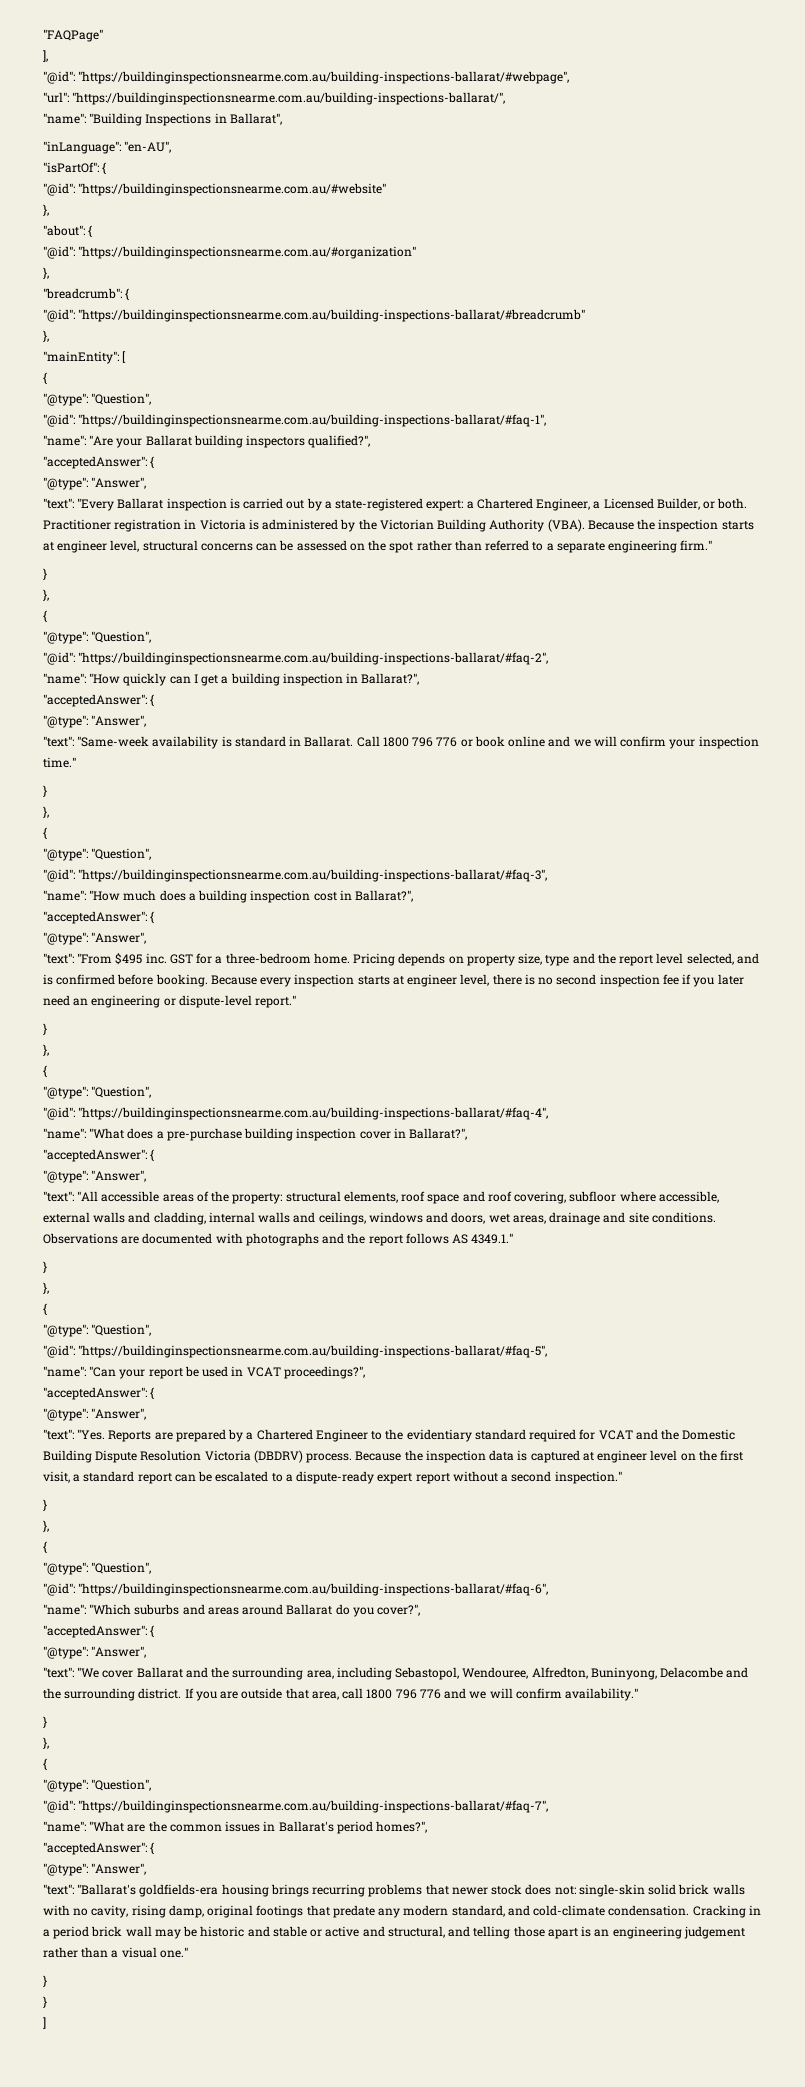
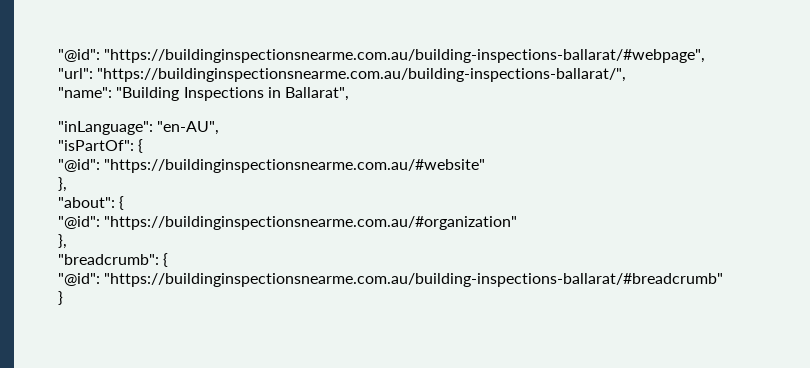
[43,29,103,42] [43,50,48,62] "FAQPage" // ], // -> (58, 55) none
[43,330,49,343] [43,351,127,364] [43,372,47,385] [43,393,152,406] [43,414,547,427] [43,435,371,448] [43,456,155,469] [43,477,147,490] [43,498,748,511] [43,519,754,532] [43,540,713,553] [43,568,47,581] [43,589,49,602] [43,610,47,623] [43,631,152,644] [43,652,549,665] [43,673,420,686] [43,694,155,707] [43,715,147,728] [43,736,759,749] [43,757,76,768] [43,785,47,798] [43,806,49,819] [43,827,47,840] [43,848,152,861] [43,869,548,882] [43,890,414,903] [43,911,155,924] [43,932,147,945] [43,953,759,966] [43,974,744,987] [43,995,297,1008] [43,1023,47,1036] [43,1044,49,1057] [43,1065,47,1078] [43,1086,152,1099] [43,1107,549,1120] [43,1128,468,1141] [43,1149,155,1162] [43,1170,147,1183] [43,1191,719,1204] [43,1212,716,1225] [43,1233,514,1246] [43,1261,47,1274] [43,1282,49,1295] [43,1303,47,1316] [43,1324,152,1337] [43,1345,548,1358] [43,1366,365,1379] [43,1387,155,1400] [43,1408,147,1421] [43,1429,736,1442] [43,1450,744,1463] [43,1471,622,1484] [43,1499,47,1512] [43,1520,49,1533] [43,1541,47,1554] [43,1562,152,1575] [43,1583,549,1596] [43,1604,421,1617] [43,1625,155,1638] [43,1646,147,1659] [43,1667,749,1680] [43,1688,639,1701] [43,1716,47,1729] [43,1737,49,1750] [43,1758,47,1771] [43,1779,152,1792] [43,1800,549,1813] [43,1821,428,1834] [43,1842,155,1855] [43,1863,147,1876] [43,1884,745,1897] [43,1905,761,1918] [43,1926,745,1939] [43,1947,188,1958] [43,1975,47,1988] [43,1996,47,2009] [43,2017,46,2029] }, // "mainEntity": [ // { // "@type": "Question", // "@id": "https://buildinginspectionsnearme.com.au/building-inspections-ballarat/#faq-1", // "name": "Are your Ballarat building inspectors qualified?", // "acceptedAnswer": { // "@type": "Answer", // "text": "Every Ballarat inspection is carried out by a state-registered expert: a Chartered Engineer, a Licensed Builder, or both. Practitioner registration in Victoria is administered by the Victorian Building Authority (VBA). Because the inspection starts at engineer level, structural concerns can be assessed on the spot rather than referred to a separate engineering firm." // } // }, // { // "@type": "Question", // "@id": "https://buildinginspectionsnearme.com.au/building-inspections-ballarat/#faq-2", // "name": "How quickly can I get a building inspection in Ballarat?", // "acceptedAnswer": { // "@type": "Answer", // "text": "Same-week availability is standard in Ballarat. Call 1800 796 776 or book online and we will confirm your inspection time." // } // }, // { // "@type": "Question", // "@id": "https://buildinginspectionsnearme.com.au/building-inspections-ballarat/#faq-3", // "name": "How much does a building inspection cost in Ballarat?", // "acceptedAnswer": { // "@type": "Answer", // "text": "From $495 inc. GST for a three-bedroom home. Pricing depends on property size, type and the report level selected, and is confirmed before booking. Because every inspection starts at engineer level, there is no second inspection fee if you later need an engineering or dispute-level report." // } // }, // { // "@type": "Question", // "@id": "https://buildinginspectionsnearme.com.au/building-inspections-ballarat/#faq-4", // "name": "What does a pre-purchase building inspection cover in Ballarat?", // "acceptedAnswer": { // "@type": "Answer", // "text": "All accessible areas of the property: structural elements, roof space and roof covering, subfloor where accessible, external walls and cladding, internal walls and ceilings, windows and doors, wet areas, drainage and site conditions. Observations are documented with photographs and the report follows AS 4349.1." // } // }, // { // "@type": "Question", // "@id": "https://buildinginspectionsnearme.com.au/building-inspections-ballarat/#faq-5", // "name": "Can your report be used in VCAT proceedings?", // "acceptedAnswer": { // "@type": "Answer", // "text": "Yes. Reports are prepared by a Chartered Engineer to the evidentiary standard required for VCAT and the Domestic Building Dispute Resolution Victoria (DBDRV) process. Because the inspection data is captured at engineer level on the first visit, a standard report can be escalated to a dispute-ready expert report without a second inspection." // } // }, // { // "@type": "Question", // "@id": "https://buildinginspectionsnearme.com.au/building-inspections-ballarat/#faq-6", // "name": "Which suburbs and areas around Ballarat do you cover?", // "acceptedAnswer": { // "@type": "Answer", // "text": "We cover Ballarat and the surrounding area, including Sebastopol, Wendouree, Alfredton, Buninyong, Delacombe and the surrounding district. If you are outside that area, call 1800 796 776 and we will confirm availability." // } // }, // { // "@type": "Question", // "@id": "https://buildinginspectionsnearme.com.au/building-inspections-ballarat/#faq-7", // "name": "What are the common issues in Ballarat's period homes?", // "acceptedAnswer": { // "@type": "Answer", // "text": "Ballarat's goldfields-era housing brings recurring problems that newer stock does not: single-skin solid brick walls with no cavity, rising damp, original footings that predate any modern standard, and cold-climate condensation. Cracking in a period brick wall may be historic and stable or active and structural, and telling those apart is an engineering judgement rather than a visual one." // } // } // ] -> [58,291,63,305] }

